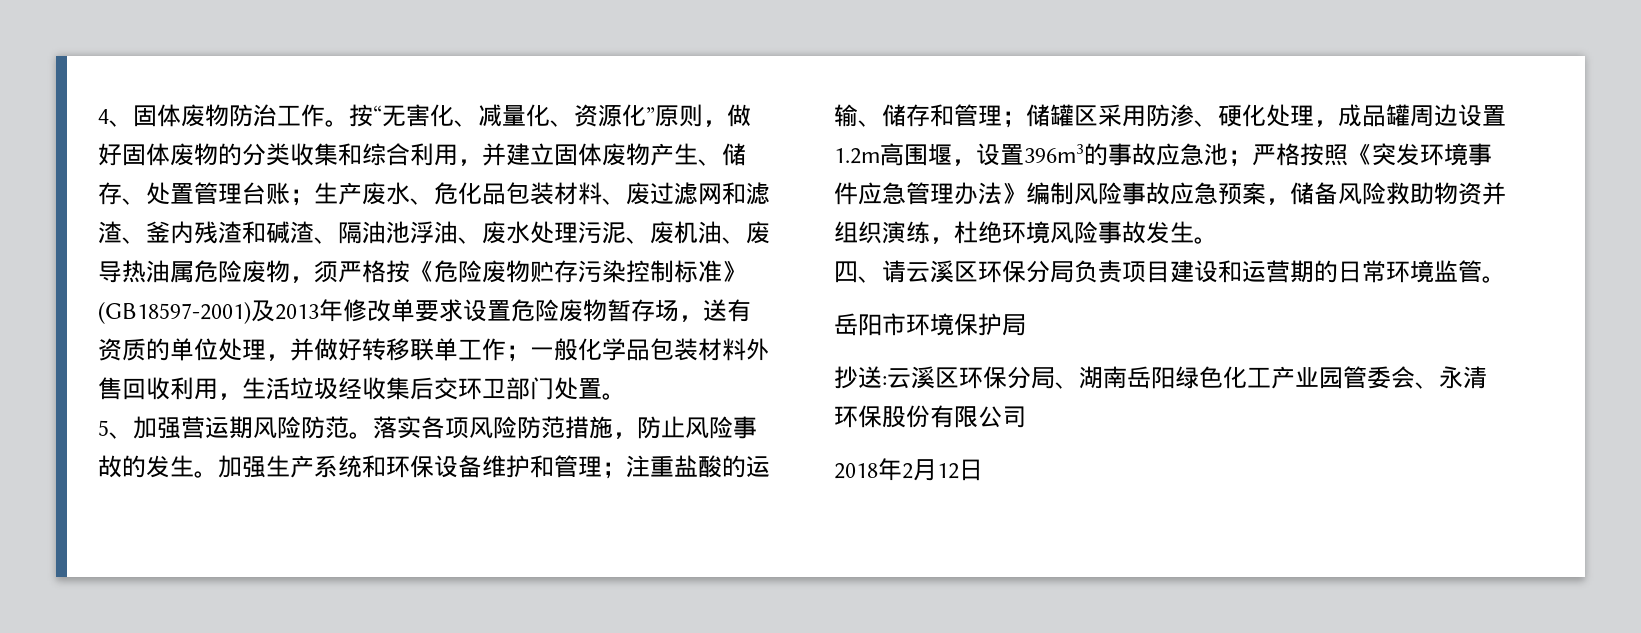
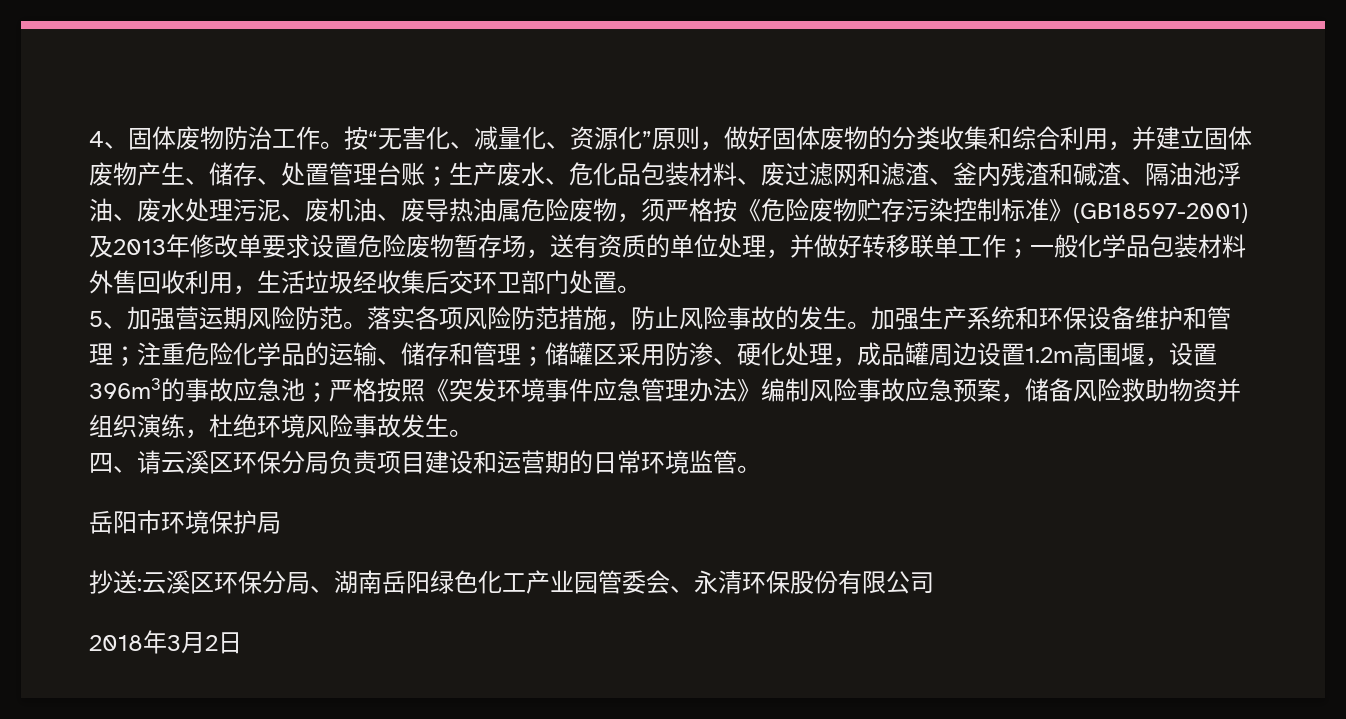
[674,455,722,478] 盐酸 -> [185,342,305,366] 危险化学品
[902,459,959,481] 2月12 -> [167,632,218,654] 3月2

